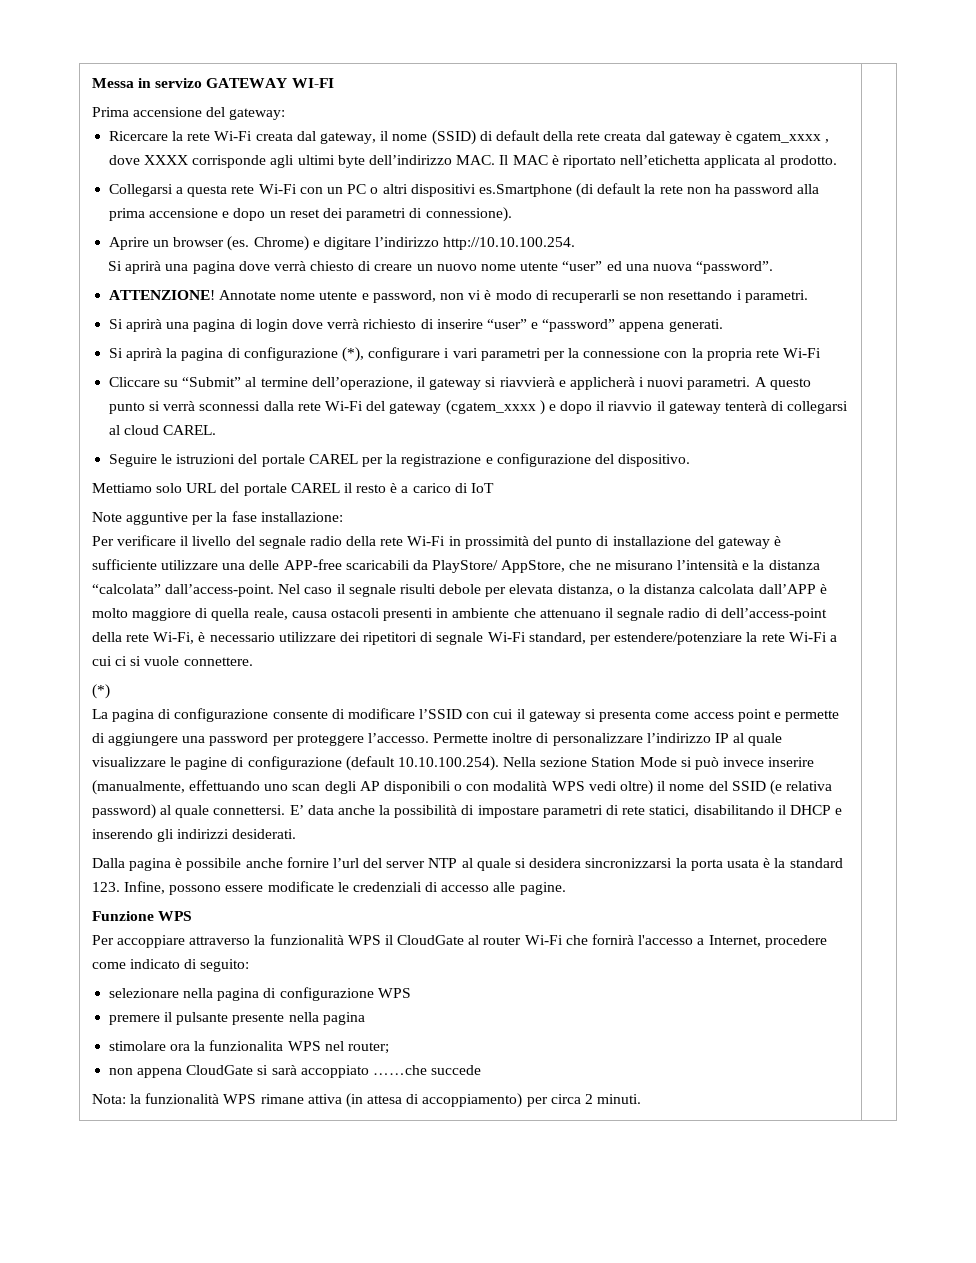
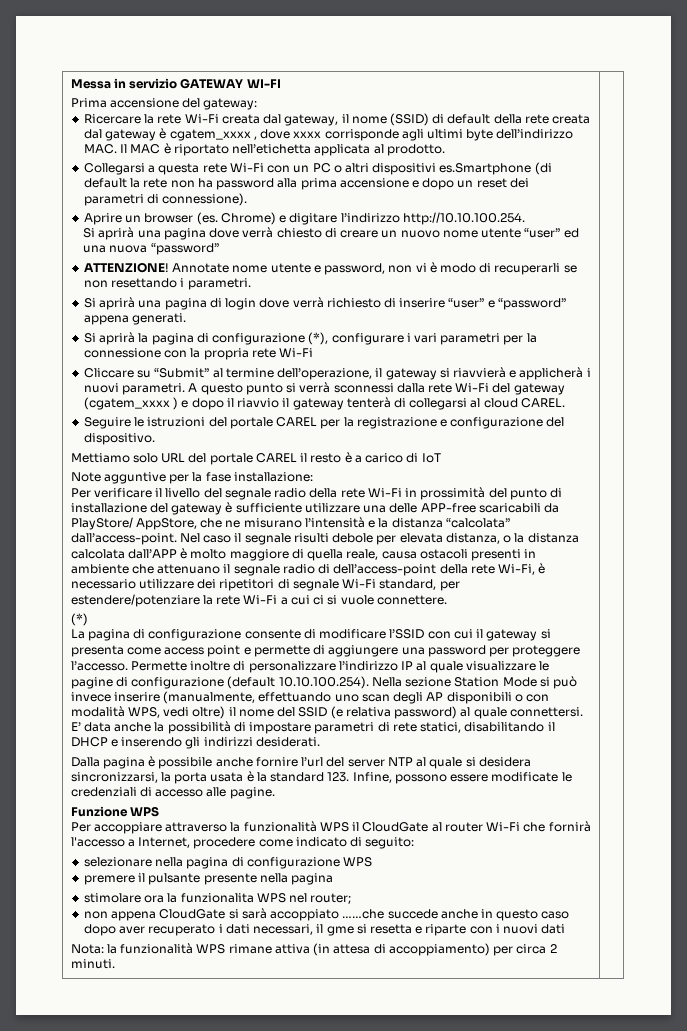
[155,78,203,88] servizo -> [129,78,178,89] servizio
[144,155,189,165] XXXX -> [293,131,322,138] xxxx
[696,261,774,274] “password”. -> [150,243,219,255] “password”
[551,781,585,791] WPS -> [127,707,160,718] WPS,
[585,858,673,868] sincronizzarsi -> [70,772,158,783] sincronizzarsi,
(482, 1070) none -> [440,909,570,921] [83,924,566,936] anche in questo caso dopo aver recuperato i dati necessari, il gme si resetta e riparte con i nuovi dati

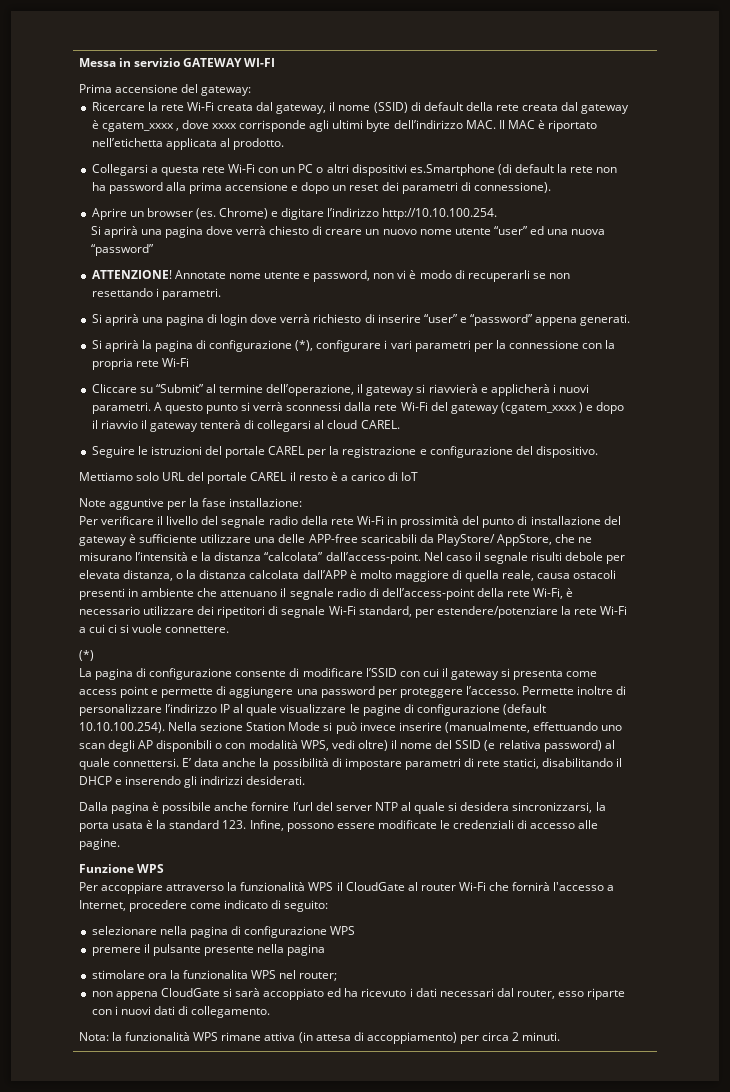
[342,909,570,921] [83,924,423,936] ……che succede anche in questo caso dopo aver recuperato i dati necessari, il gme si resetta e -> [327,988,585,999] ed ha ricevuto i dati necessari dal router, esso
(566, 929) none -> [178,1006,271,1018] di collegamento.

